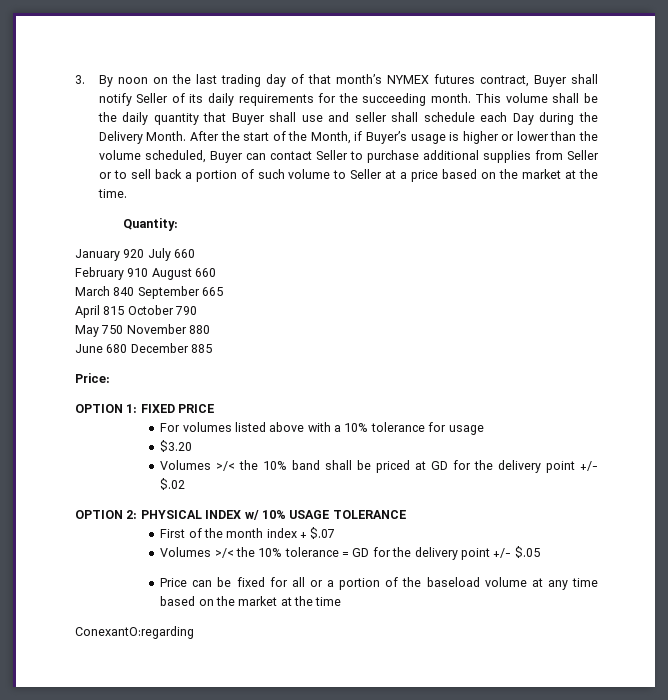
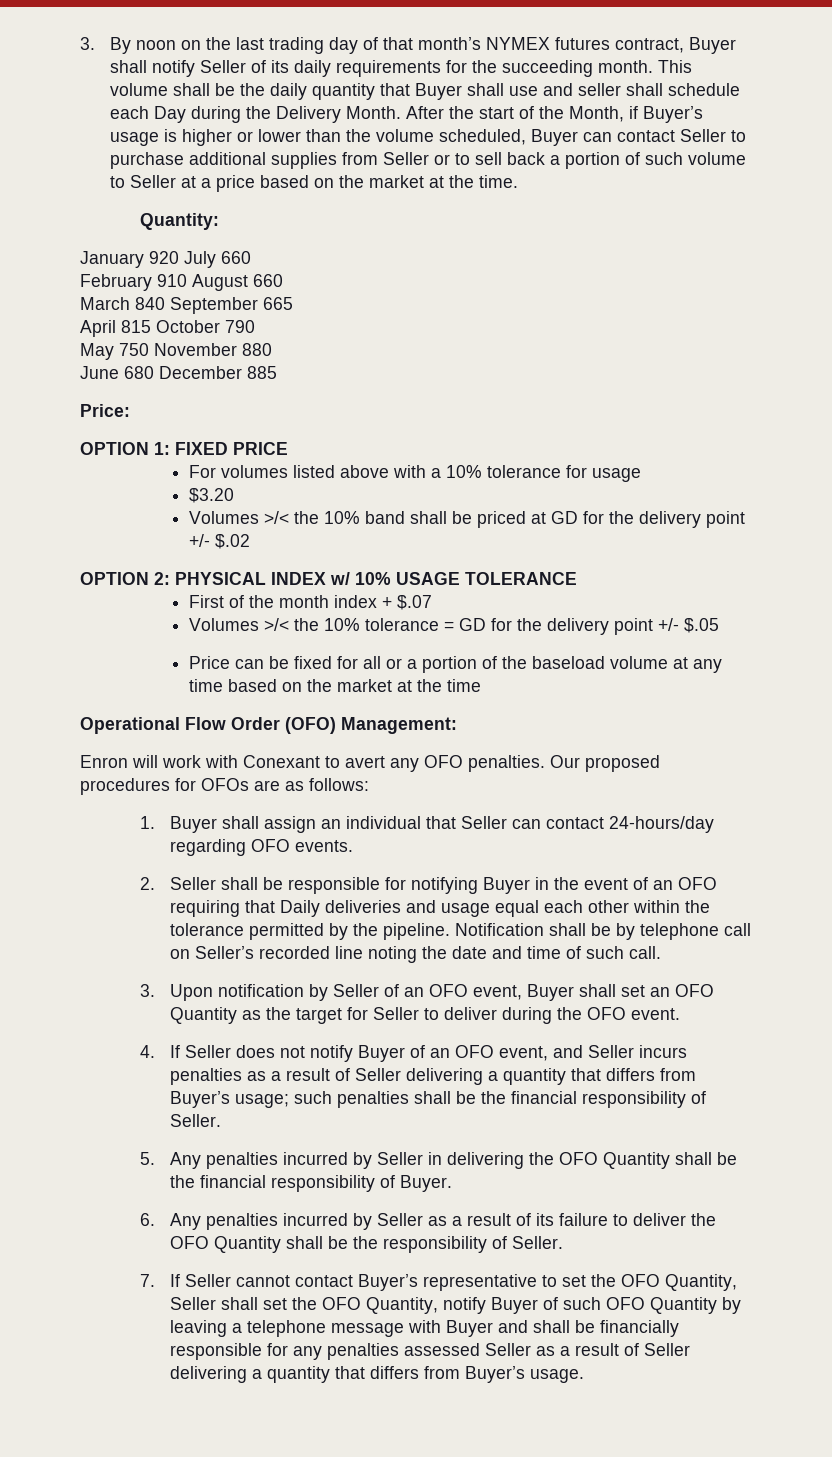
[75,626,194,639] ConexantO:regarding -> [80,717,457,734] [80,755,660,772] [80,778,369,795] [139,816,714,833] [169,839,353,856] [139,877,717,894] [169,900,710,917] [169,923,751,940] [169,946,661,963] [139,984,714,1001] [169,1007,680,1024] [139,1045,687,1062] [169,1068,696,1085] [169,1091,706,1108] [169,1114,221,1127] [139,1152,737,1169] [169,1175,452,1192] [139,1213,716,1230] [169,1236,563,1253] [139,1274,737,1291] [169,1297,741,1314] [169,1320,679,1337] [169,1343,690,1360] [169,1366,584,1383] Operational Flow Order (OFO) Management: // Enron will work with Conexant to avert any OFO penalties. Our proposed procedures for OFOs are as follows: // 1. Buyer shall assign an individual that Seller can contact 24-hours/day regarding OFO events. // 2. Seller shall be responsible for notifying Buyer in the event of an OFO requiring that Daily deliveries and usage equal each other within the tolerance permitted by the pipeline. Notification shall be by telephone call on Seller’s recorded line noting the date and time of such call. // 3. Upon notification by Seller of an OFO event, Buyer shall set an OFO Quantity as the target for Seller to deliver during the OFO event. // 4. If Seller does not notify Buyer of an OFO event, and Seller incurs penalties as a result of Seller delivering a quantity that differs from Buyer’s usage; such penalties shall be the financial responsibility of Seller. // 5. Any penalties incurred by Seller in delivering the OFO Quantity shall be the financial responsibility of Buyer. // 6. Any penalties incurred by Seller as a result of its failure to deliver the OFO Quantity shall be the responsibility of Seller. // 7. If Seller cannot contact Buyer’s representative to set the OFO Quantity, Seller shall set the OFO Quantity, notify Buyer of such OFO Quantity by leaving a telephone message with Buyer and shall be financially responsible for any penalties assessed Seller as a result of Seller delivering a quantity that differs from Buyer’s usage.

